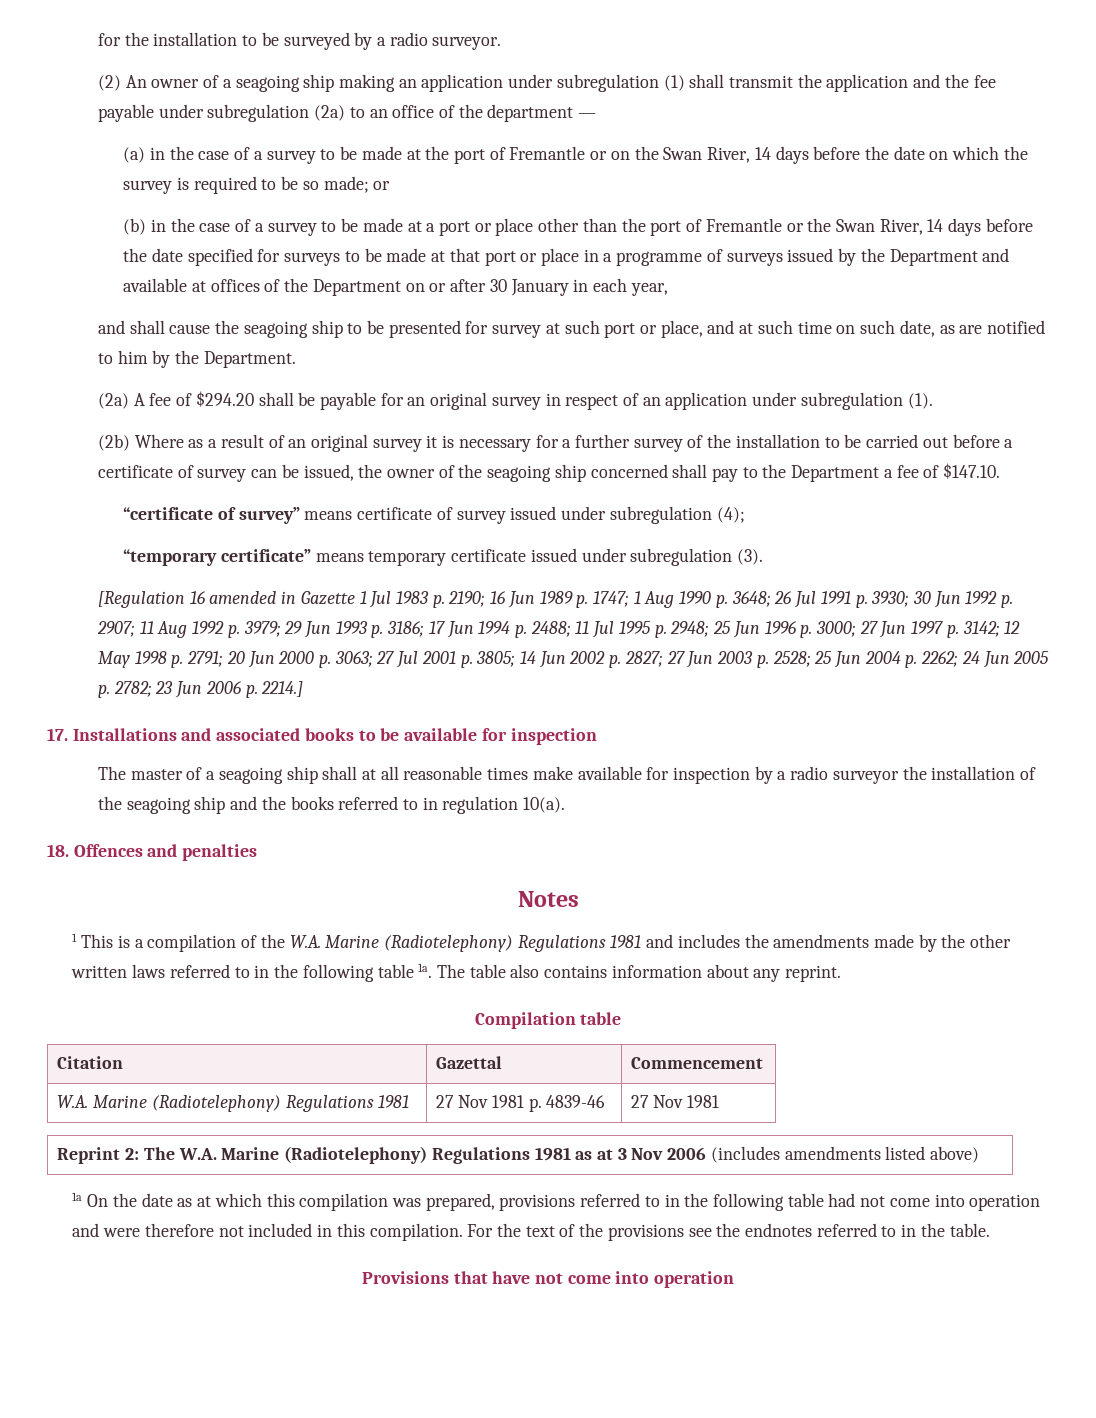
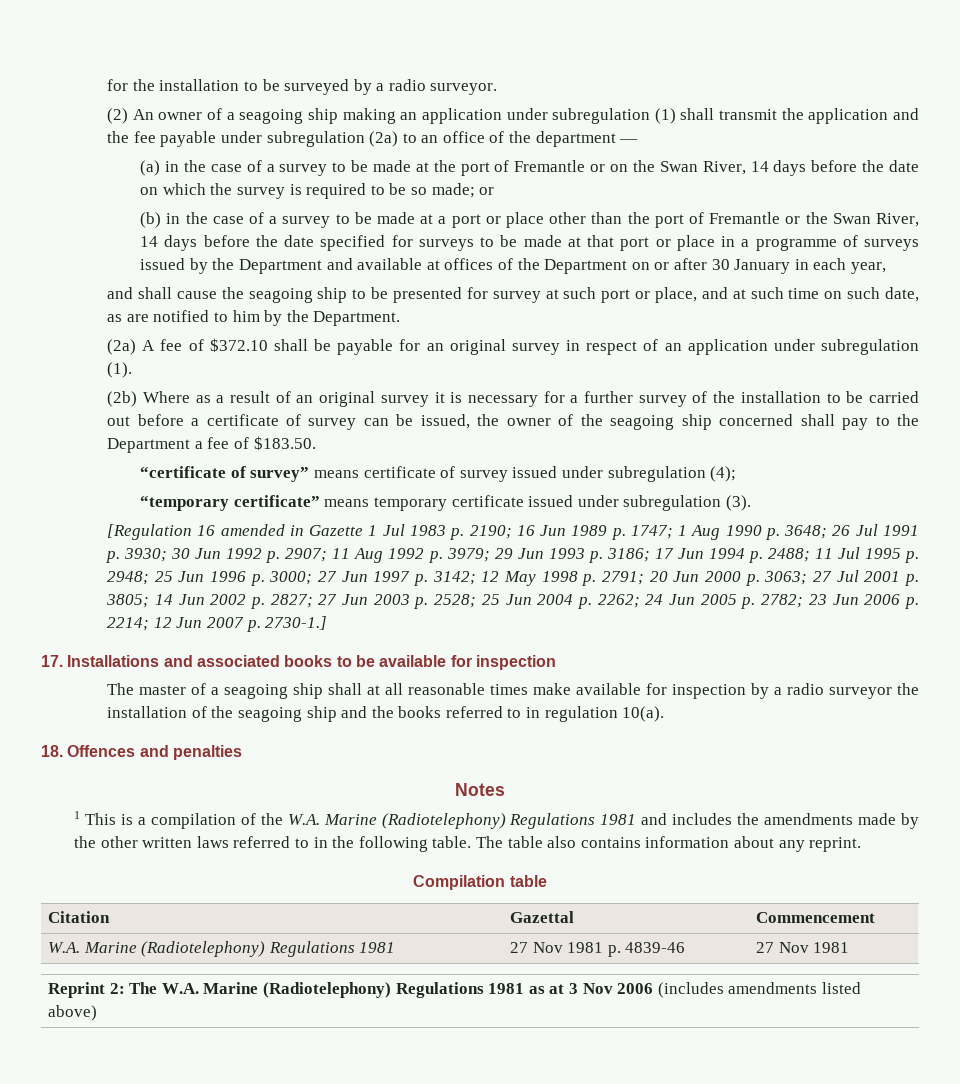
[195,391,254,407] $294.20 -> [209,338,268,352] $372.10
[943,463,1001,479] $147.10. -> [253,436,316,450] $183.50.
[261,681,304,697] 2214.] -> [107,616,328,632] 2214; 12 Jun 2007 p. 2730-1.]
[377,963,433,978] table 1a. -> [432,836,472,848] table.
[72,1192,1041,1211] [72,1223,990,1241] [361,1271,735,1288] // 1a On the date as at which this compilation was prepared, provisions referred to in the following table had not come into operation and were therefore not included in this compilation. For the text of the provisions see the endnotes referred to in the table. // Provisions that have not come into operation -> (98, 1013) none

